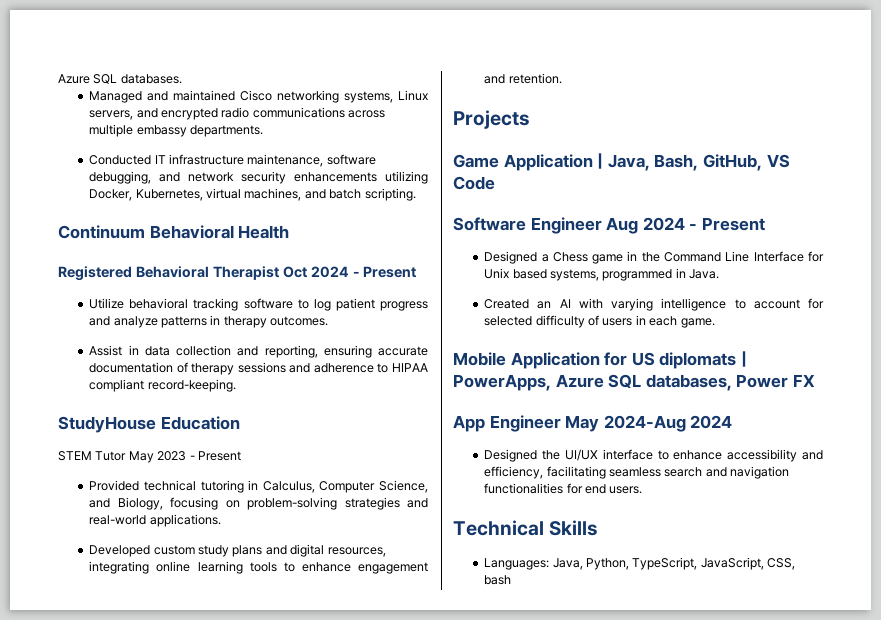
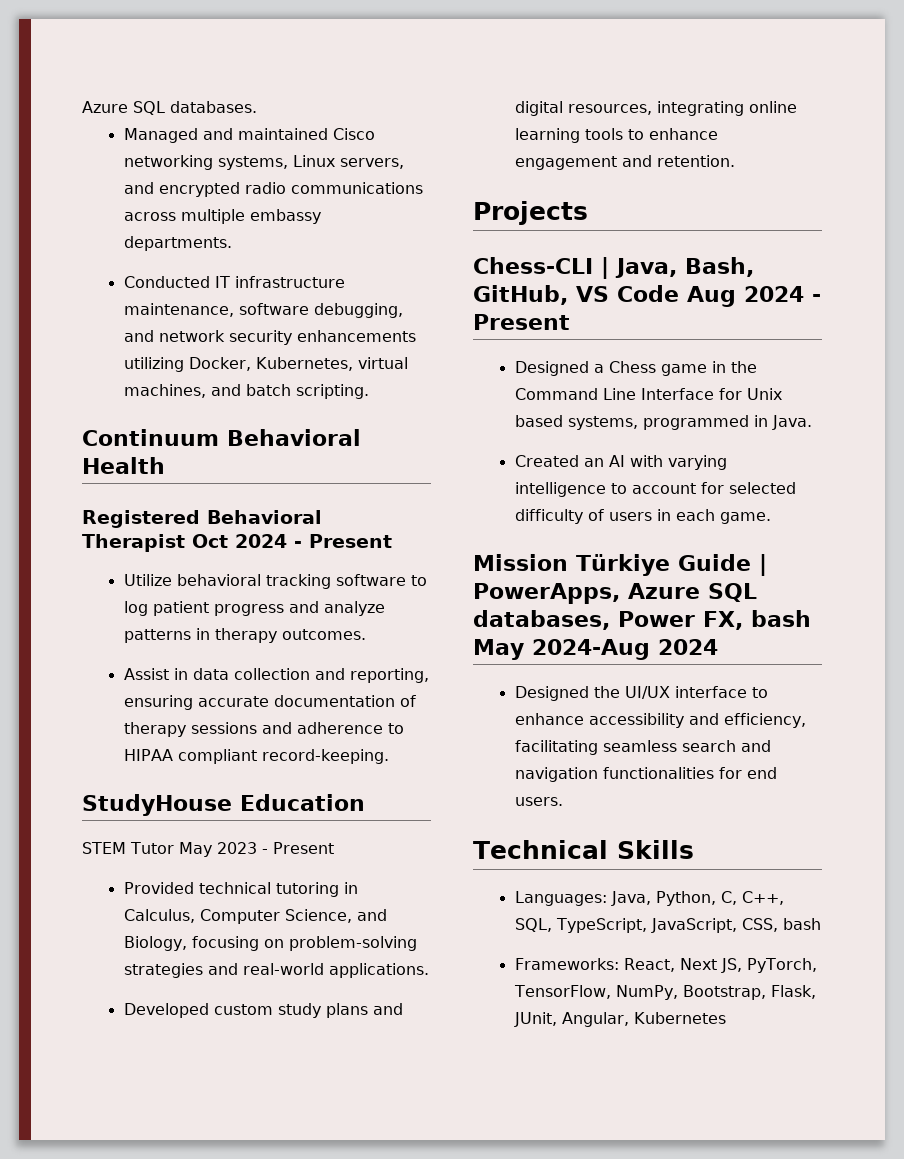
[453,154,593,171] Game Application -> [473,257,593,274] Chess-CLI
[453,217,602,234] // Software Engineer -> (679, 293) none
[453,352,737,369] Mobile Application for US diplomats -> [473,554,751,576] Mission Türkiye Guide
[792,374,815,387] [453,415,561,432] FX // App Engineer -> [703,610,811,630] FX, bash
(630, 564) none -> [720,891,784,905] [514,918,552,932] C, C++, SQL,
(512, 580) none -> [514,958,817,973] [513,985,816,1000] [513,1012,726,1027] // Frameworks: React, Next JS, PyTorch, TensorFlow, NumPy, Bootstrap, Flask, JUnit, Angular, Kubernetes

